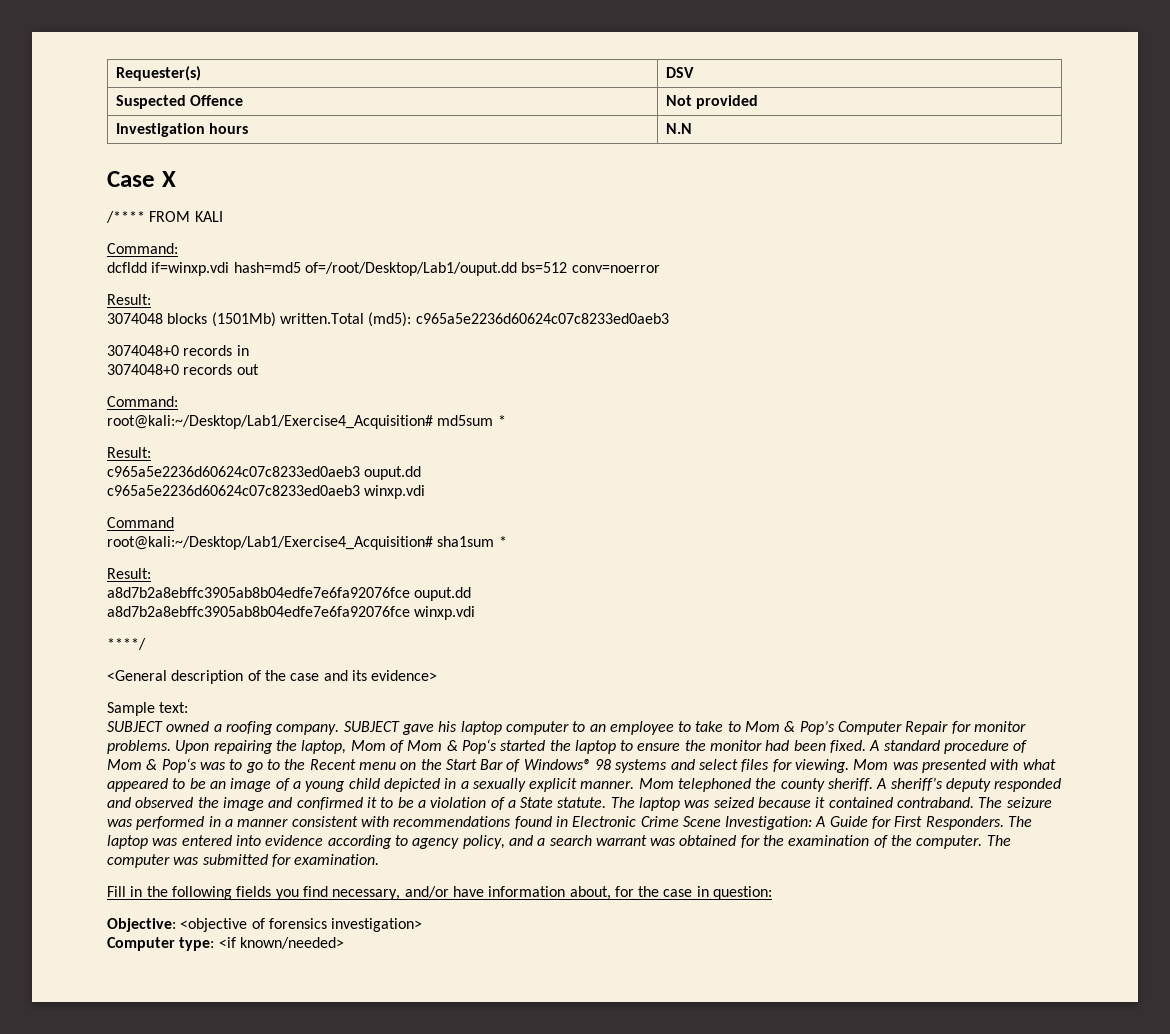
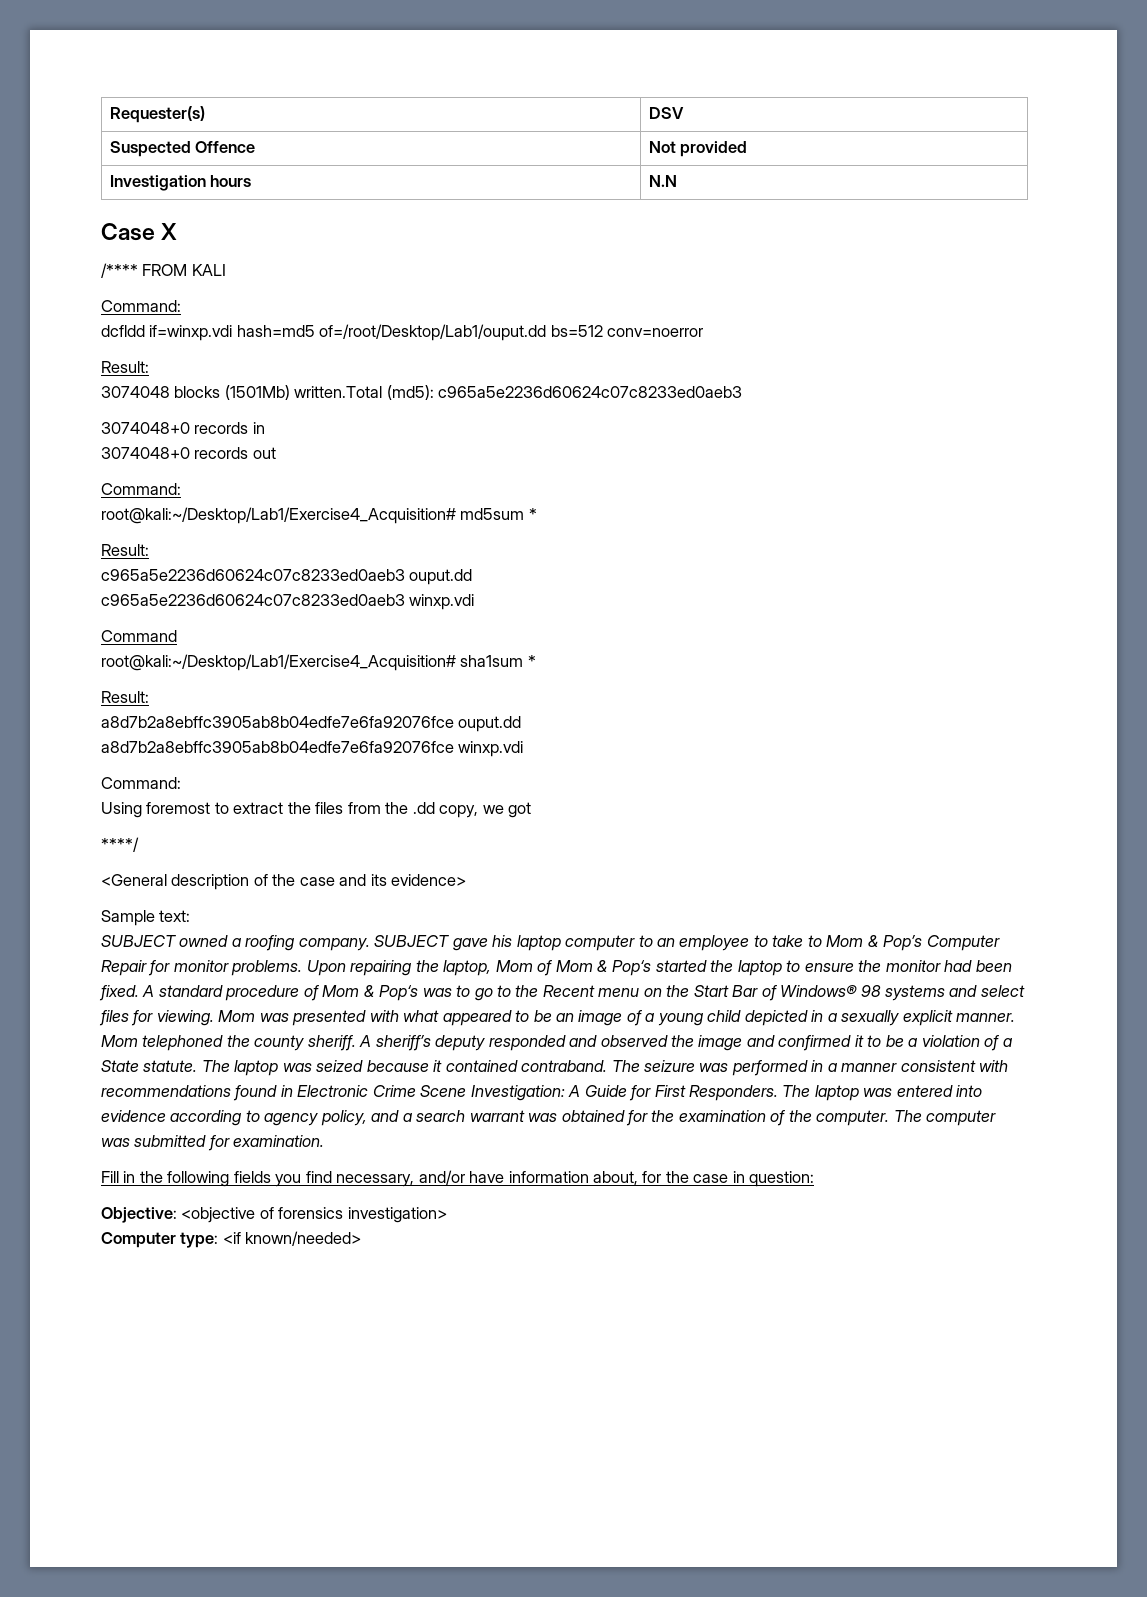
(476, 613) none -> [101,777,181,789] [101,802,532,818] // Command: // Using foremost to extract the files from the .dd copy, we got

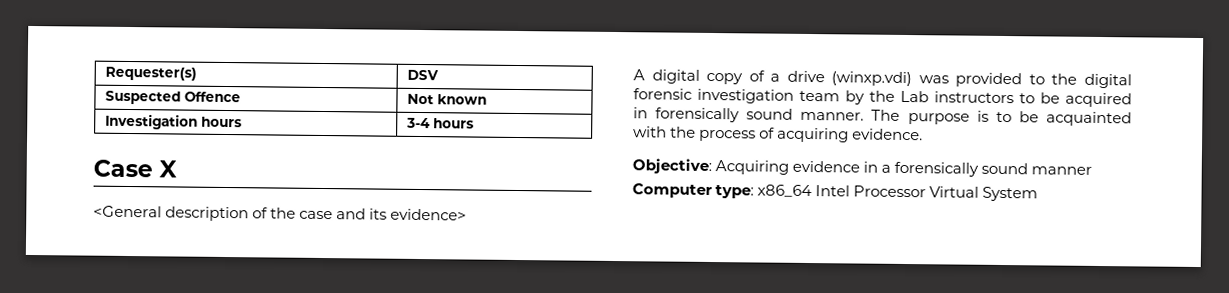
[680,141,748,157] provided -> [436,94,487,105] known
[648,175,677,187] N.N -> [405,117,474,129] 3-4 hours
[101,263,226,278] [101,300,181,312] [101,324,704,341] [101,361,149,373] [101,385,743,400] [101,422,265,434] [101,447,276,459] [101,483,181,495] [101,507,537,524] [101,544,149,556] [101,569,473,585] [101,594,475,610] [101,630,177,642] [101,654,536,671] [101,691,149,703] [101,716,522,732] [101,741,524,757] [101,777,181,789] [101,802,532,818] [101,837,139,852] // /**** FROM KALI // Command: // dcfldd if=winxp.vdi hash=md5 of=/root/Desktop/Lab1/ouput.dd bs=512 conv=noerror // Result: // 3074048 blocks (1501Mb) written.Total (md5): c965a5e2236d60624c07c8233ed0aeb3 // 3074048+0 records in // 3074048+0 records out // Command: // root@kali:~/Desktop/Lab1/Exercise4_Acquisition# md5sum * // Result: // c965a5e2236d60624c07c8233ed0aeb3 ouput.dd // c965a5e2236d60624c07c8233ed0aeb3 winxp.vdi // Command // root@kali:~/Desktop/Lab1/Exercise4_Acquisition# sha1sum * // Result: // a8d7b2a8ebffc3905ab8b04edfe7e6fa92076fce ouput.dd // a8d7b2a8ebffc3905ab8b04edfe7e6fa92076fce winxp.vdi // Command: // Using foremost to extract the files from the .dd copy, we got // ****/ -> (177, 169) none
[101,910,191,926] [101,935,1000,951] [101,960,1012,976] [99,985,1025,1001] [99,1010,1016,1026] [101,1035,1012,1051] [101,1060,1009,1076] [101,1085,983,1101] [101,1110,997,1126] [101,1135,325,1151] [101,1170,815,1187] [101,1207,447,1223] [101,1231,362,1248] Sample text: // SUBJECT owned a roofing company. SUBJECT gave his laptop computer to an employee to take to Mom & Pop’s Computer Repair for monitor problems. Upon repairing the laptop, Mom of Mom & Pop‘s started the laptop to ensure the monitor had been fixed. A standard procedure of Mom & Pop‘s was to go to the Recent menu on the Start Bar of Windows® 98 systems and select files for viewing. Mom was presented with what appeared to be an image of a young child depicted in a sexually explicit manner. Mom telephoned the county sheriff. A sheriff’s deputy responded and observed the image and confirmed it to be a violation of a State statute. The laptop was seized because it contained contraband. The seizure was performed in a manner consistent with recommendations found in Electronic Crime Scene Investigation: A Guide for First Responders. The laptop was entered into evidence according to agency policy, and a search warrant was obtained for the examination of the computer. The computer was submitted for examination. // Fill in the following fields you find necessary, and/or have information about, for the case in question: // Objective: <objective of forensics investigation> // Computer type: <if known/needed> -> [633,69,1132,89] [633,88,1132,108] [633,107,1132,127] [633,126,924,143] [632,158,1093,177] [632,183,1039,202] A digital copy of a drive (winxp.vdi) was provided to the digital forensic investigation team by the Lab instructors to be acquired in forensically sound manner. The purpose is to be acquainted with the process of acquiring evidence. // Objective: Acquiring evidence in a forensically sound manner // Computer type: x86_64 Intel Processor Virtual System

